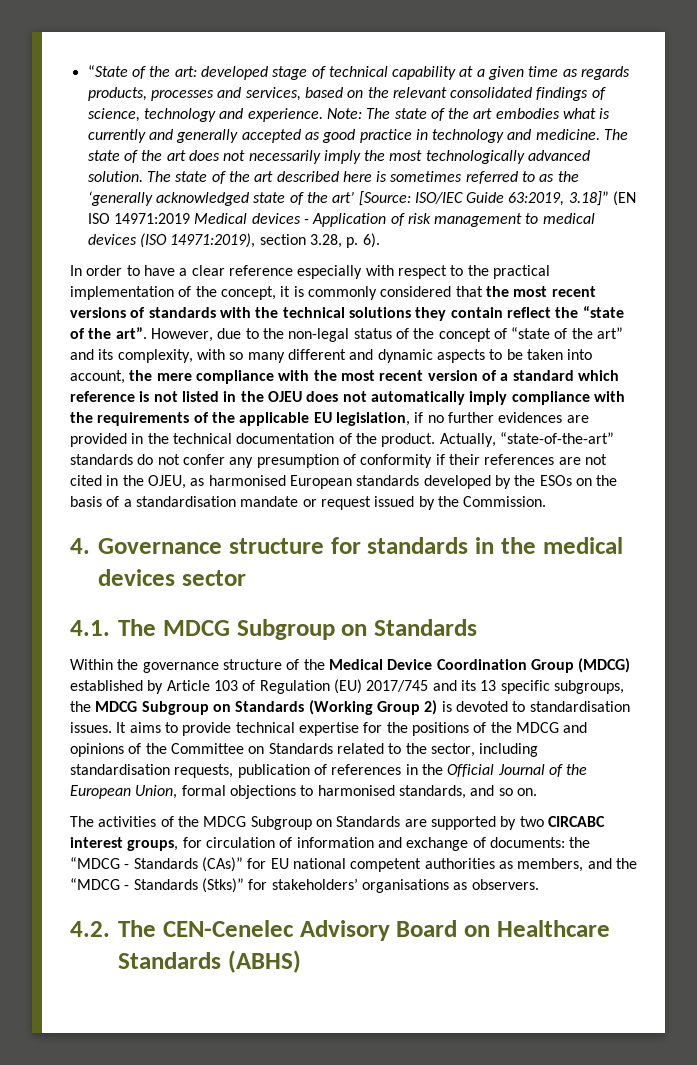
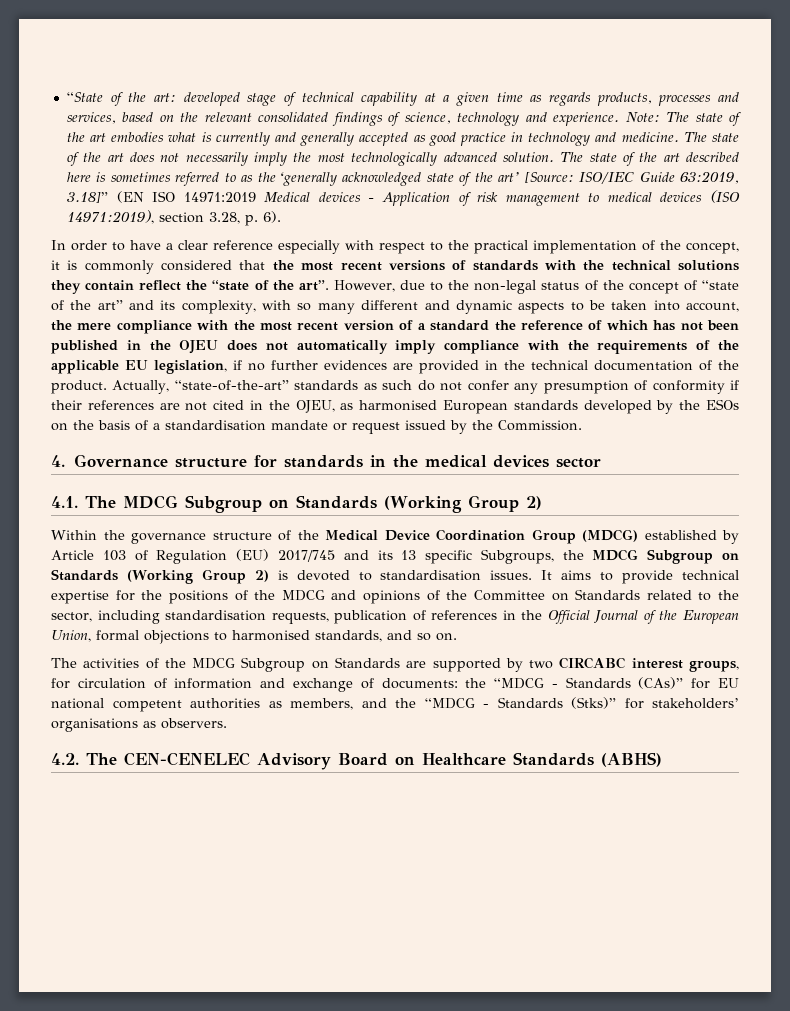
[577,370,619,381] [70,391,219,402] which reference is not listed -> [494,320,739,331] [51,340,118,354] the reference of which has not been published
(133, 459) none -> [363,380,413,390] as such
(477, 627) none -> [384,495,543,513] (Working Group 2)
[553,680,624,694] subgroups, -> [480,549,554,564] Subgroups,
[162,920,294,937] CEN-Cenelec -> [124,752,251,766] CEN-CENELEC

